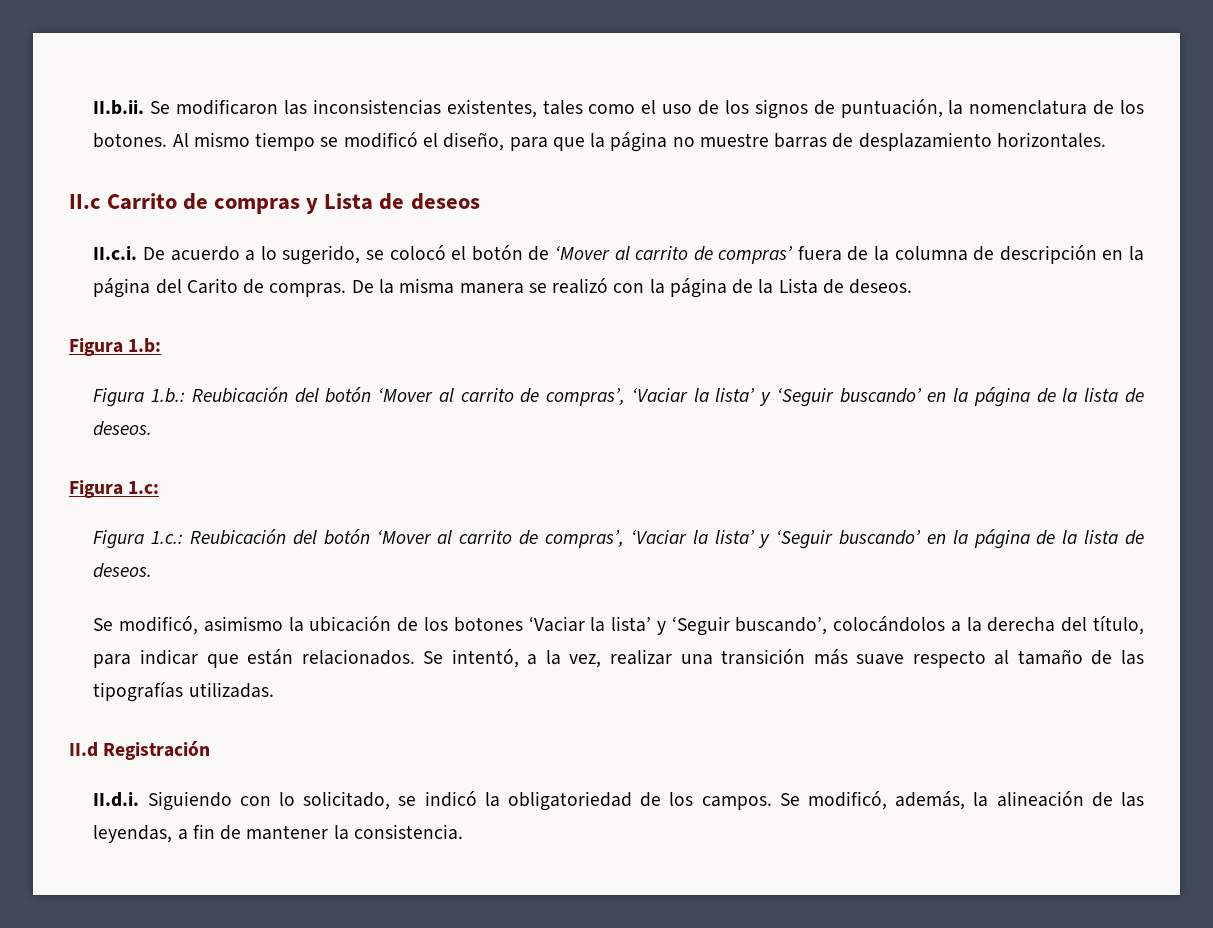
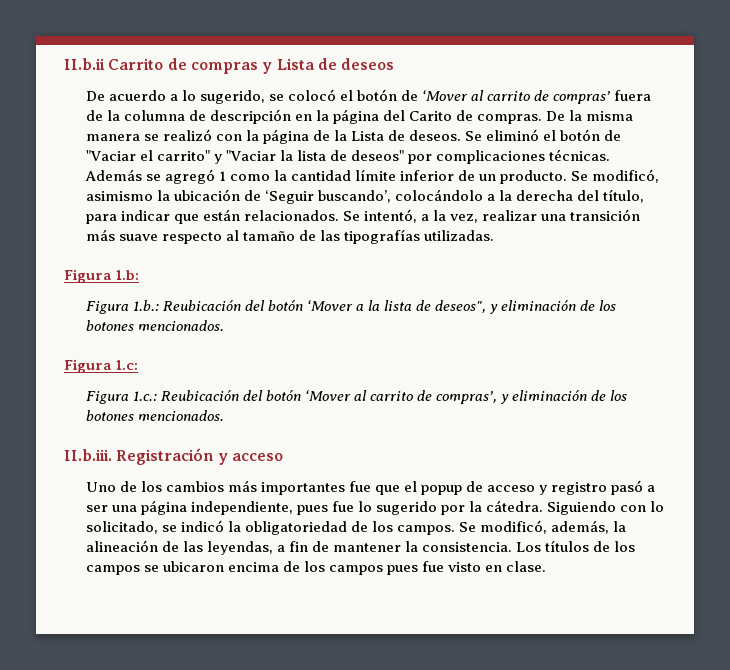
[93,99,1145,119] [93,132,1106,152] [69,194,101,209] II.b.ii. Se modificaron las inconsistencias existentes, tales como el uso de los signos de puntuación, la nomenclatura de los botones. Al mismo tiempo se modificó el diseño, para que la página no muestre barras de desplazamiento horizontales. // II.c -> [64,58,105,70] II.b.ii
[93,246,138,260] II.c.i. -> (395, 64) none
[69,338,162,356] [93,387,1145,407] [93,421,153,436] [69,480,160,498] [93,529,1144,549] [93,563,153,578] // Figura 1.b: // Figura 1.b.: Reubicación del botón ‘Mover al carrito de compras’, ‘Vaciar la lista’ y ‘Seguir buscando’ en la página de la lista de deseos. // Figura 1.c: // Figura 1.c.: Reubicación del botón ‘Mover al carrito de compras’, ‘Vaciar la lista’ y ‘Seguir buscando’ en la página de la lista de deseos. // -> [465,129,622,141] [85,149,611,164] [84,169,568,184] Se eliminó el botón de "Vaciar el carrito" y "Vaciar la lista de deseos" por complicaciones técnicas. Además se agregó 1 como la cantidad límite inferior de un producto.
[424,616,666,635] los botones ‘Vaciar la lista’ y -> (261, 195) none
[833,616,946,632] colocándolos -> [394,189,483,201] colocándolo
[69,741,211,760] [93,792,140,807] II.d Registración // II.d.i. -> [64,269,140,283] [85,300,617,314] [85,320,224,331] [64,359,139,373] [85,390,628,404] [85,410,224,421] [64,448,283,465] [85,480,656,495] [85,500,544,515] Figura 1.b: // Figura 1.b.: Reubicación del botón ‘Mover a la lista de deseos", y eliminación de los botones mencionados. // Figura 1.c: // Figura 1.c.: Reubicación del botón ‘Mover al carrito de compras’, y eliminación de los botones mencionados. // II.b.iii. Registración y acceso // Uno de los cambios más importantes fue que el popup de acceso y registro pasó a ser una página independiente, pues fue lo sugerido por la cátedra.
(463, 832) none -> [516,540,636,552] [85,561,547,575] Los títulos de los campos se ubicaron encima de los campos pues fue visto en clase.

